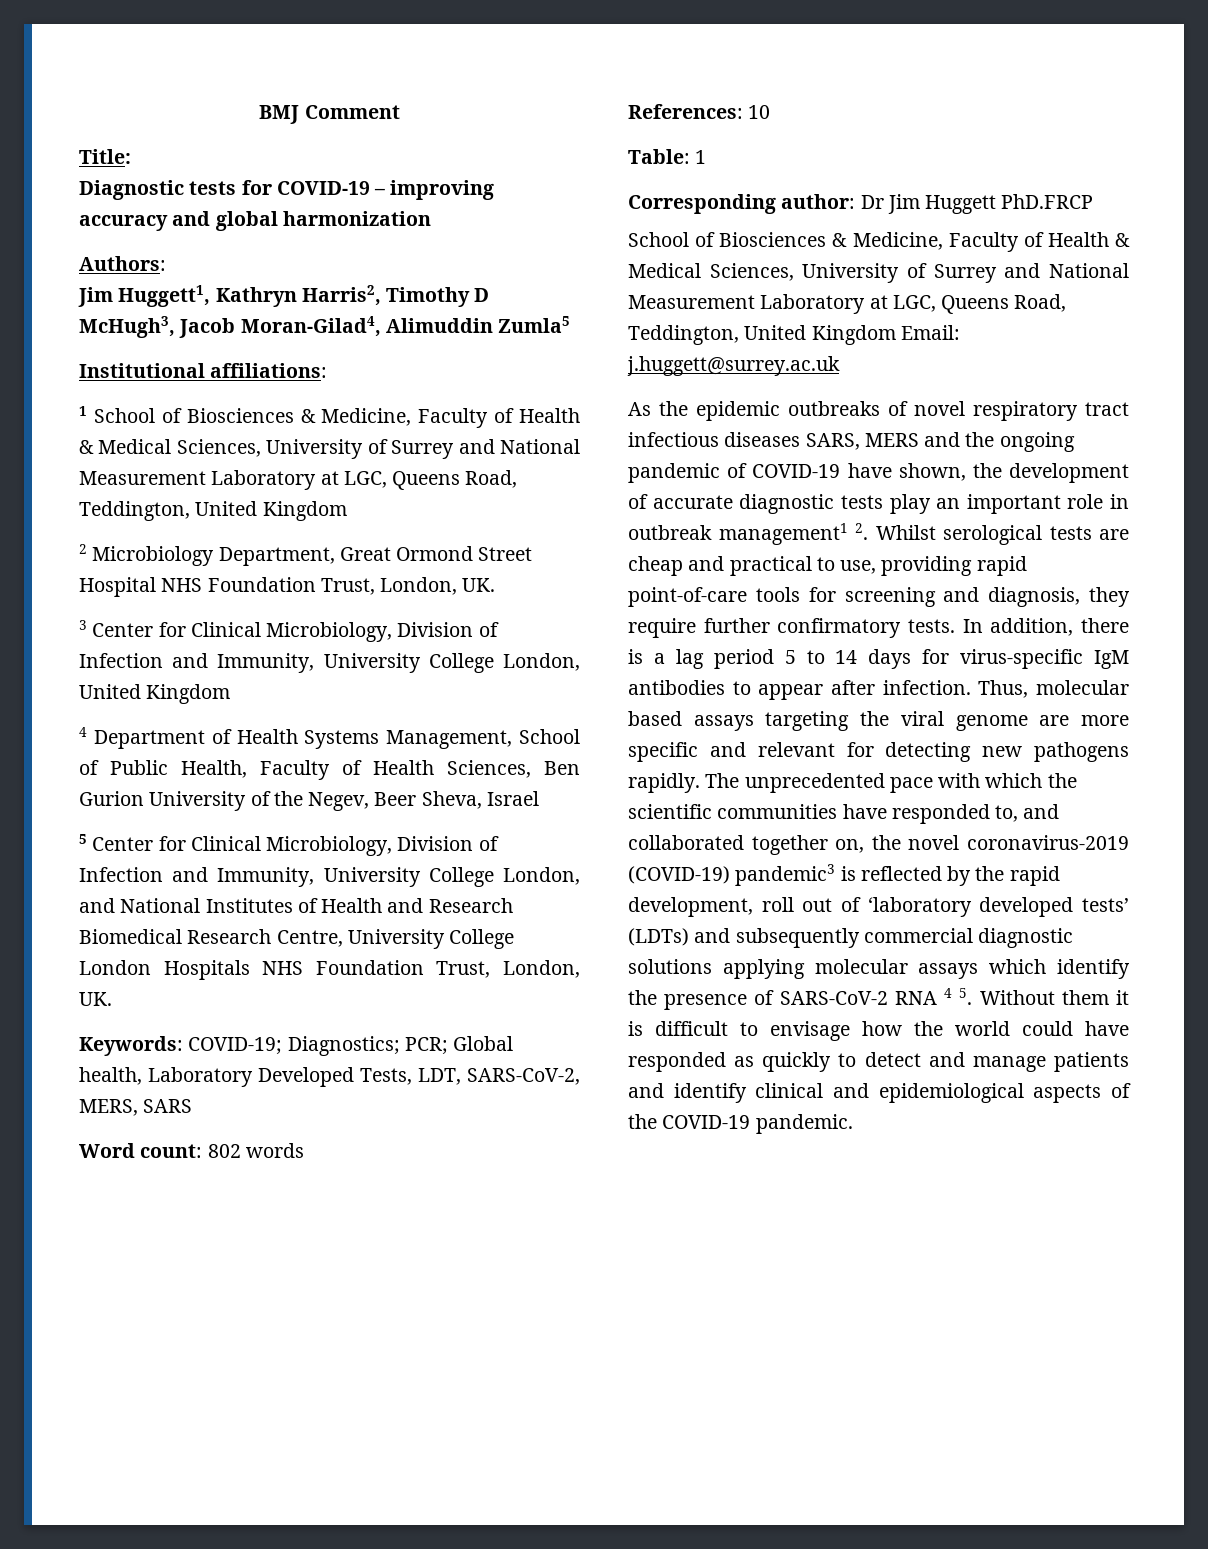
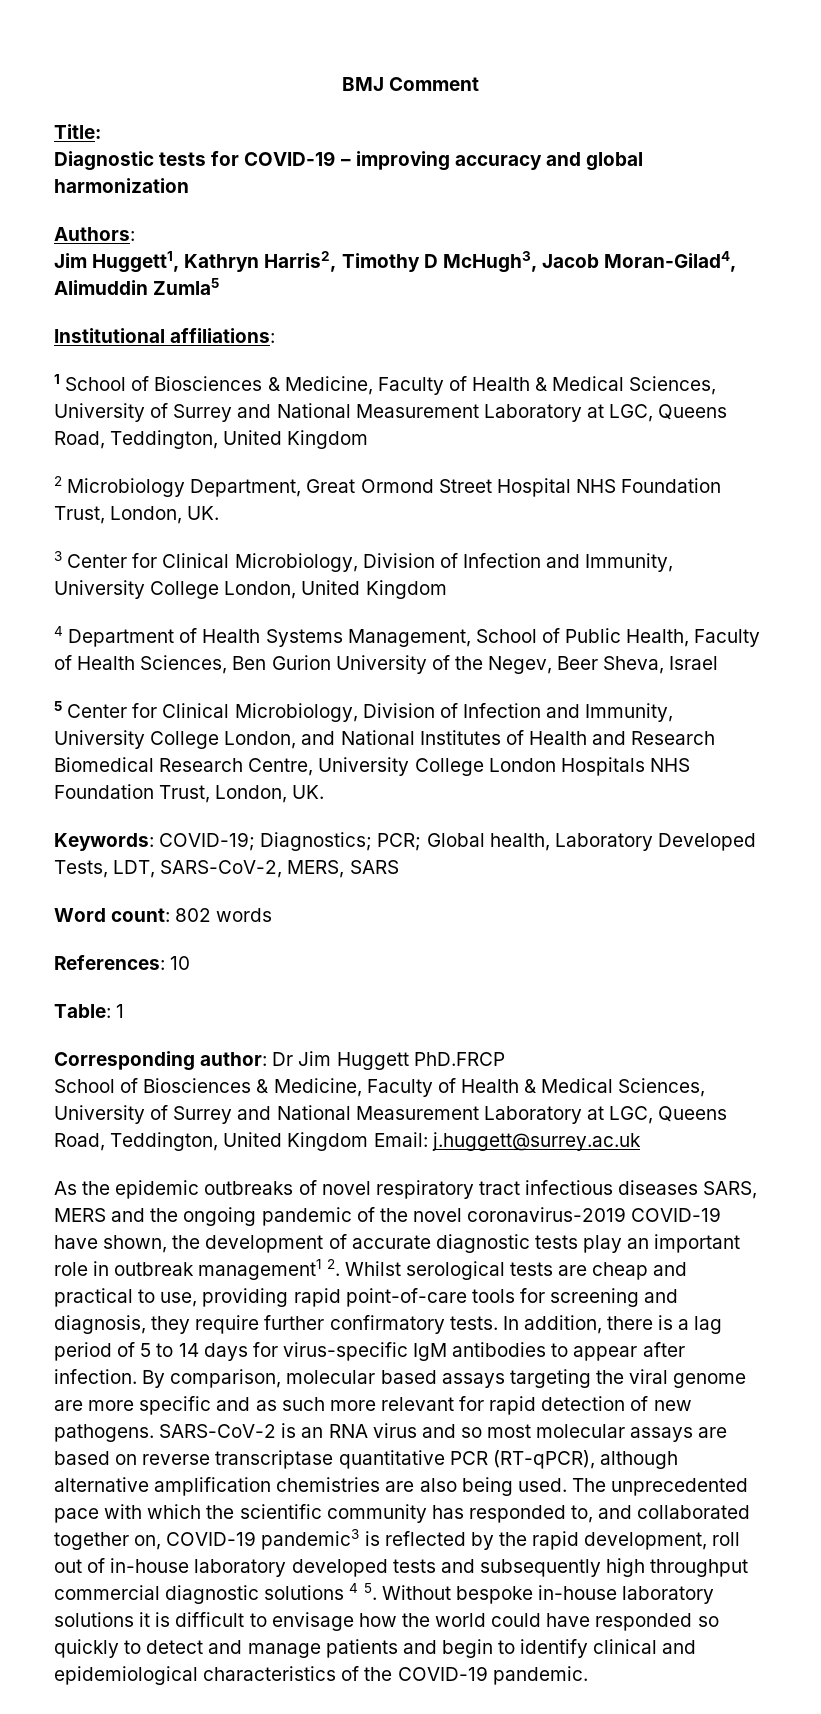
(748, 470) none -> [379,1207,627,1222] the novel coronavirus-2019
(774, 659) none -> [117,1342,136,1357] of
[978,680,1029,698] Thus, -> [142,1369,282,1388] By comparison,
[757,742,1129,762] [628,773,700,793] relevant for detecting new pathogens rapidly. -> [255,1396,692,1415] [54,1423,728,1442] [54,1450,678,1469] [54,1477,567,1496] as such more relevant for rapid detection of new pathogens. SARS-CoV-2 is an RNA virus and so most molecular assays are based on reverse transcriptase quantitative PCR (RT-qPCR), although alternative amplification chemistries are also being used.
[717,804,887,819] communities have -> [326,1504,464,1523] community has
[871,835,1129,850] [628,866,730,884] the novel coronavirus-2019 (COVID-19) -> [166,1531,257,1546] COVID-19
[867,897,1129,917] [628,928,1074,948] [628,959,1130,979] [628,988,1109,1010] ‘laboratory developed tests’ (LDTs) and subsequently commercial diagnostic solutions applying molecular assays which identify the presence of SARS-CoV-2 RNA 4 5. Without them -> [110,1558,749,1577] [54,1583,715,1604] [54,1612,134,1627] in-house laboratory developed tests and subsequently high throughput commercial diagnostic solutions 4 5. Without bespoke in-house laboratory solutions
[734,1056,755,1067] as -> [697,1616,719,1627] so
(664, 1090) none -> [441,1639,516,1658] begin to
[1033,1084,1102,1103] aspects -> [203,1666,337,1681] characteristics

